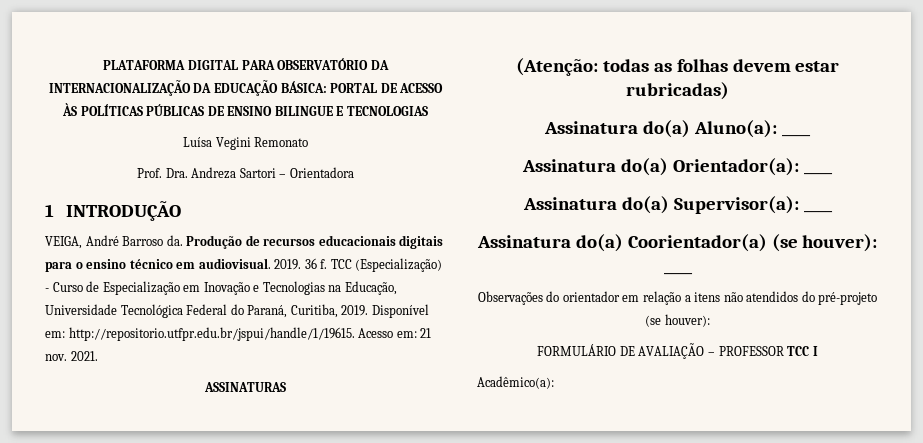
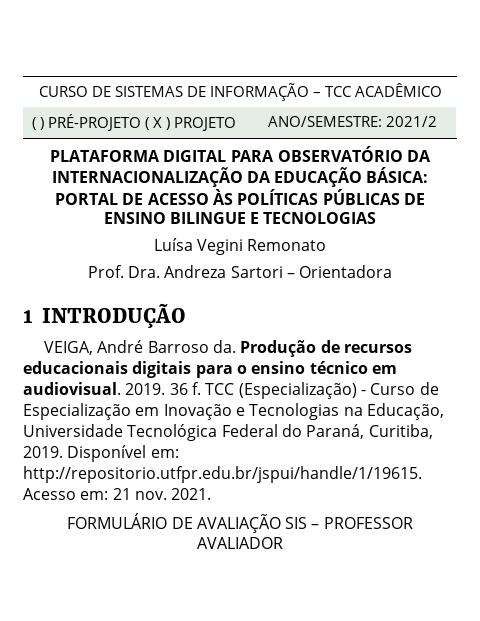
(103, 65) none -> [38,83,442,101] [31,114,236,131] [267,116,437,127] CURSO DE SISTEMAS DE INFORMAÇÃO – TCC ACADÊMICO // ( ) PRÉ-PROJETO ( X ) PROJETO | ANO/SEMESTRE: 2021/2 //
[204,382,286,392] [515,58,840,76] [626,82,729,100] [544,120,811,138] [522,158,833,176] [522,196,833,214] [476,234,878,252] [663,272,693,275] [477,291,878,305] [645,314,710,327] // ASSINATURAS // (Atenção: todas as folhas devem estar rubricadas) // Assinatura do(a) Aluno(a): ____ // Assinatura do(a) Orientador(a): ____ // Assinatura do(a) Supervisor(a): ____ // Assinatura do(a) Coorientador(a) (se houver): ____ // Observações do orientador em relação a itens não atendidos do pré-projeto (se houver): -> (212, 494) none
(705, 351) none -> [285,517,308,529] SIS
[787,346,818,356] [477,376,554,389] TCC I // Acadêmico(a): -> [197,537,283,549] AVALIADOR

